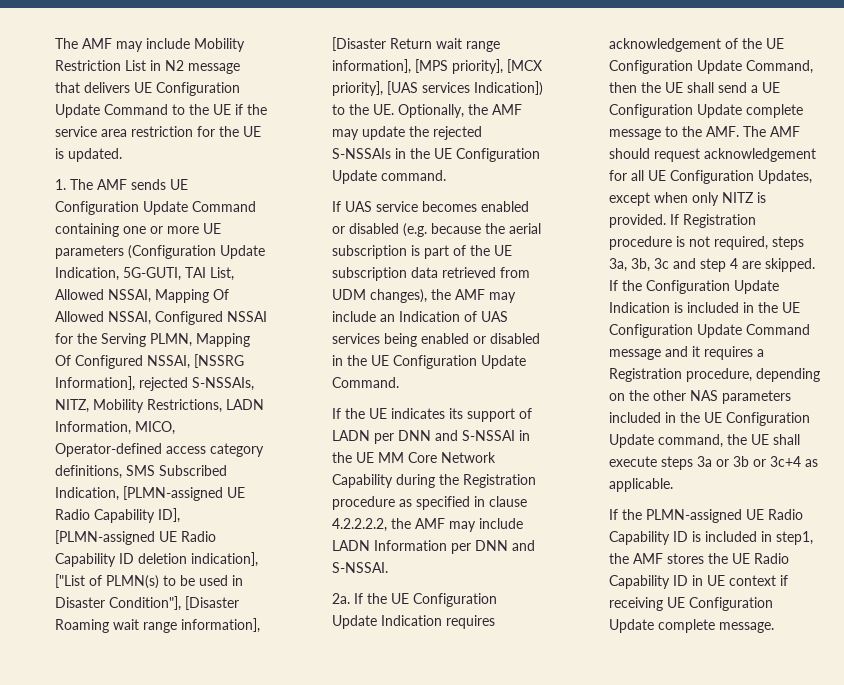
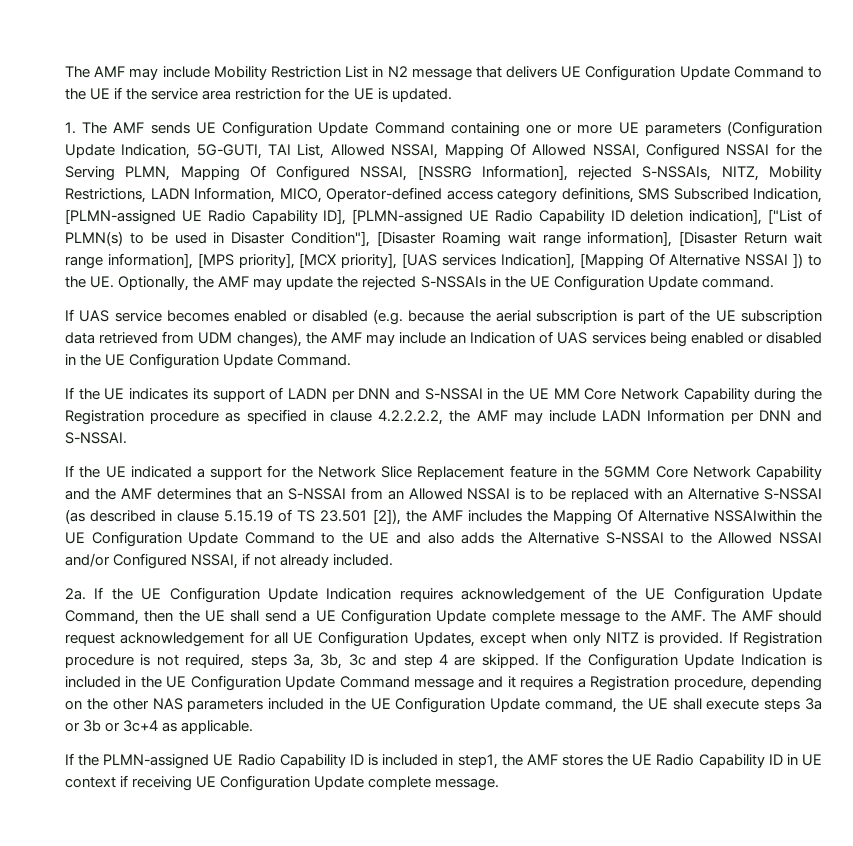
[473,81,543,96] Indication]) -> [500,253,804,269] Indication], [Mapping Of Alternative NSSAI ])
(388, 567) none -> [65,465,822,480] [65,487,823,502] [65,509,823,525] [65,531,822,547] [65,553,394,569] // If the UE indicated a support for the Network Slice Replacement feature in the 5GMM Core Network Capability and the AMF determines that an S-NSSAI from an Allowed NSSAI is to be replaced with an Alternative S-NSSAI (as described in clause 5.15.19 of TS 23.501 [2]), the AMF includes the Mapping Of Alternative NSSAIwithin the UE Configuration Update Command to the UE and also adds the Alternative S-NSSAI to the Allowed NSSAI and/or Configured NSSAI, if not already included.

